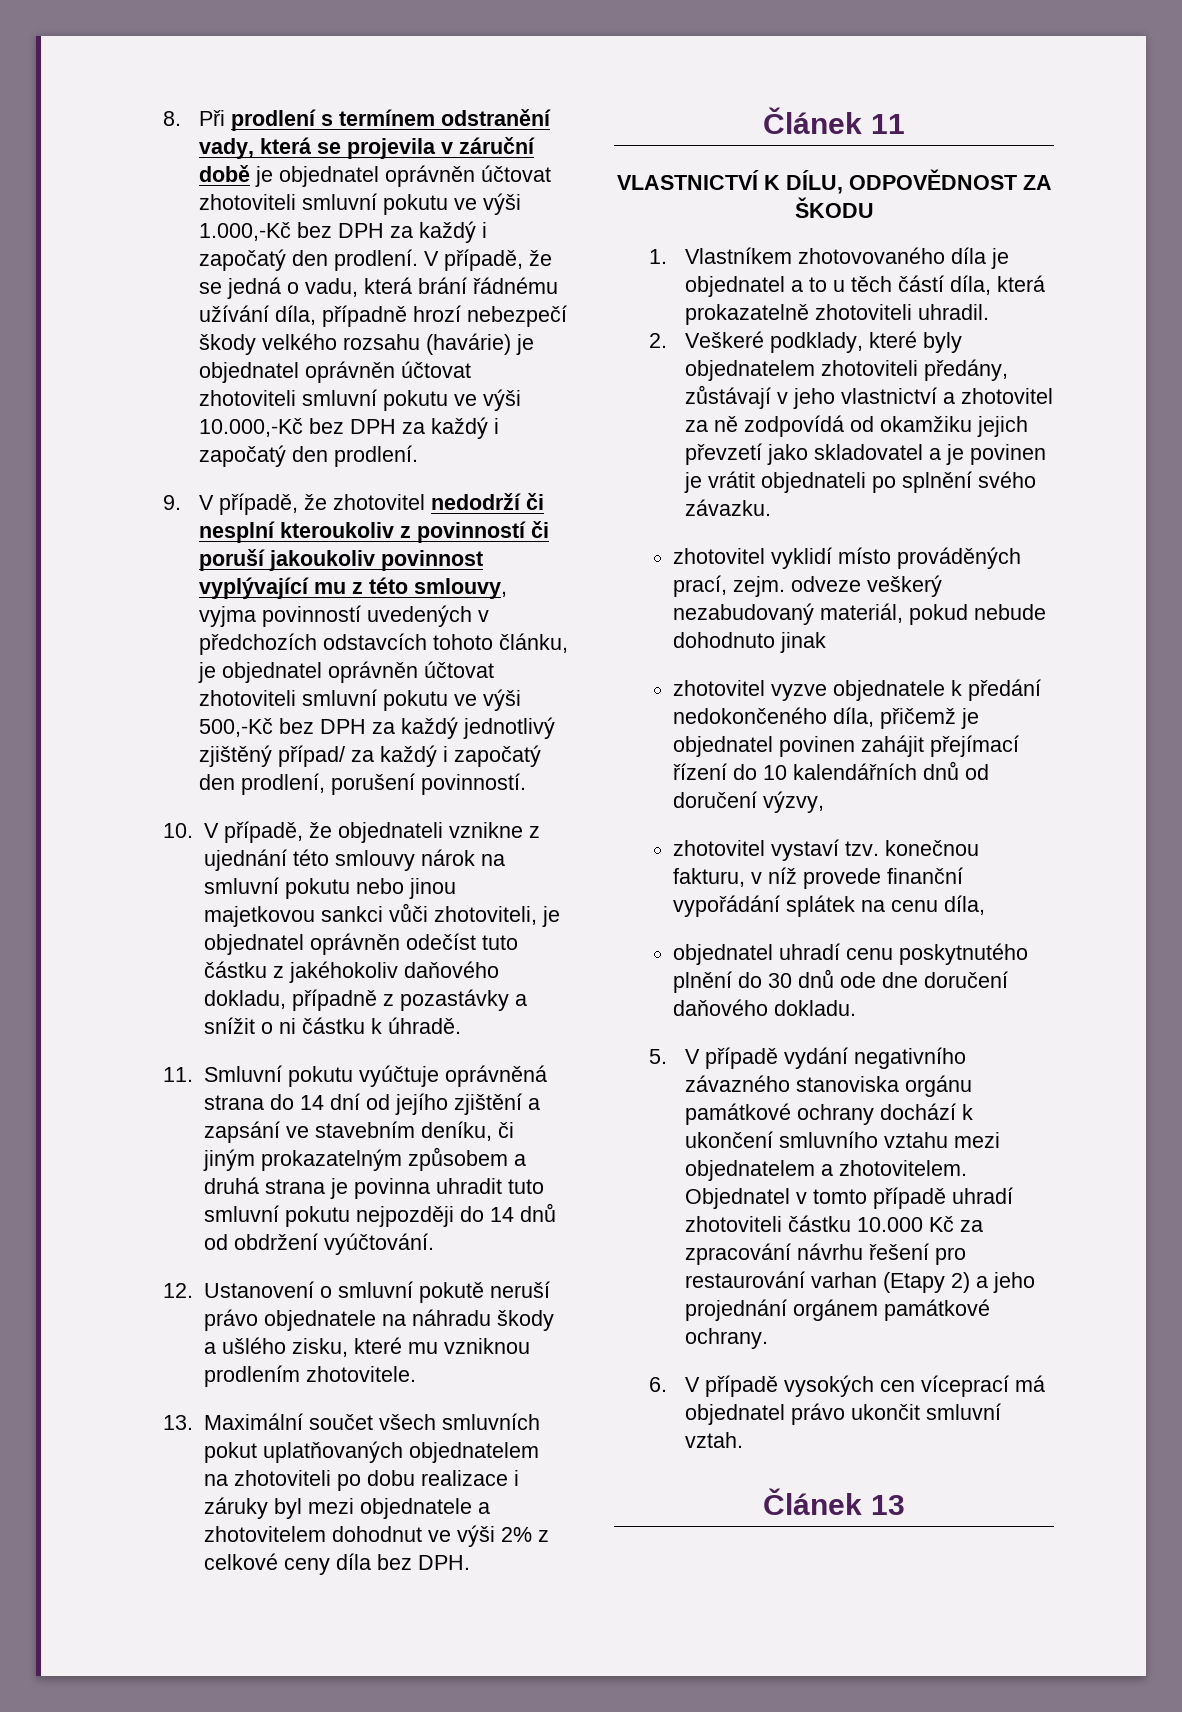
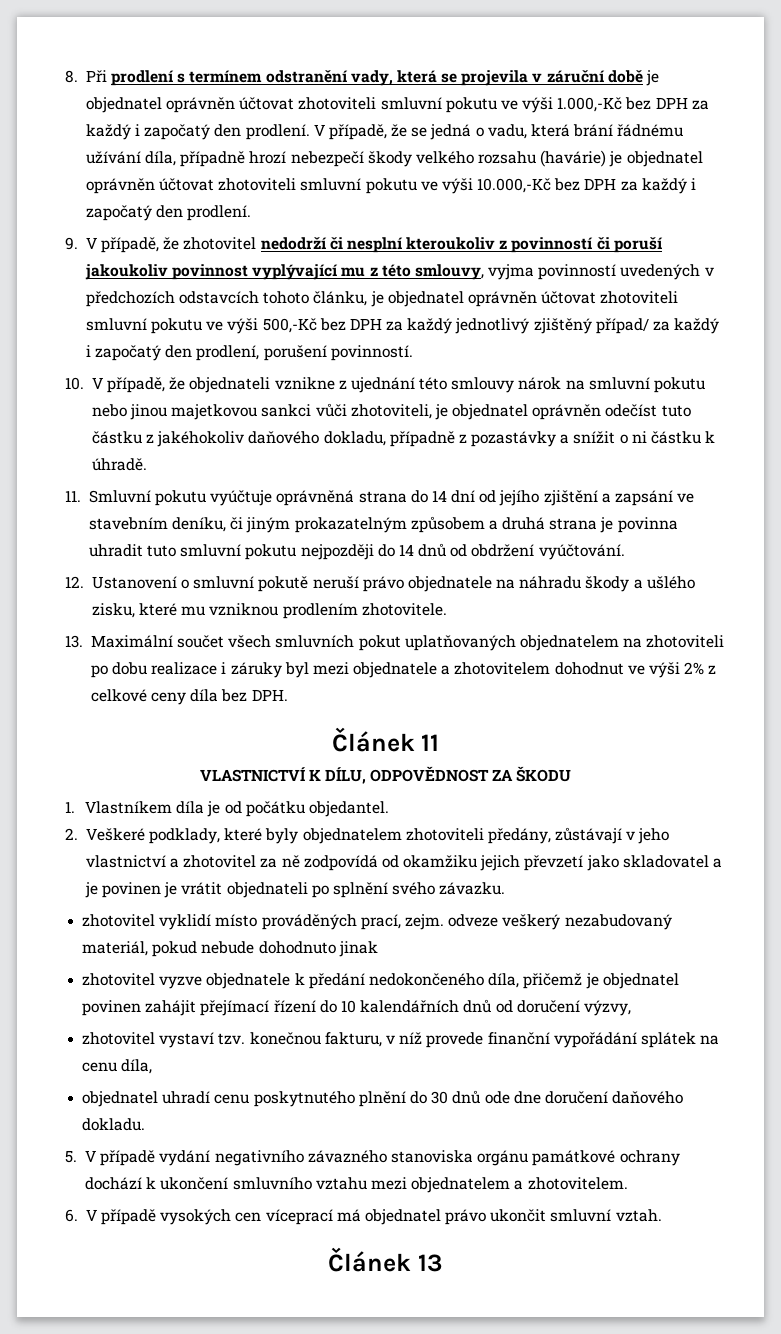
[797,247,945,264] zhotovovaného -> (173, 807) none
[684,275,1045,297] [684,304,989,325] objednatel a to u těch částí díla, která prokazatelně zhotoviteli uhradil. -> [224,801,389,817] od počátku objedantel.
[684,1187,1013,1209] [684,1215,983,1232] [684,1243,966,1265] [684,1271,1035,1293] [684,1299,990,1321] [684,1328,768,1349] Objednatel v tomto případě uhradí zhotoviteli částku 10.000 Kč za zpracování návrhu řešení pro restaurování varhan (Etapy 2) a jeho projednání orgánem památkové ochrany. -> (628, 1183) none

